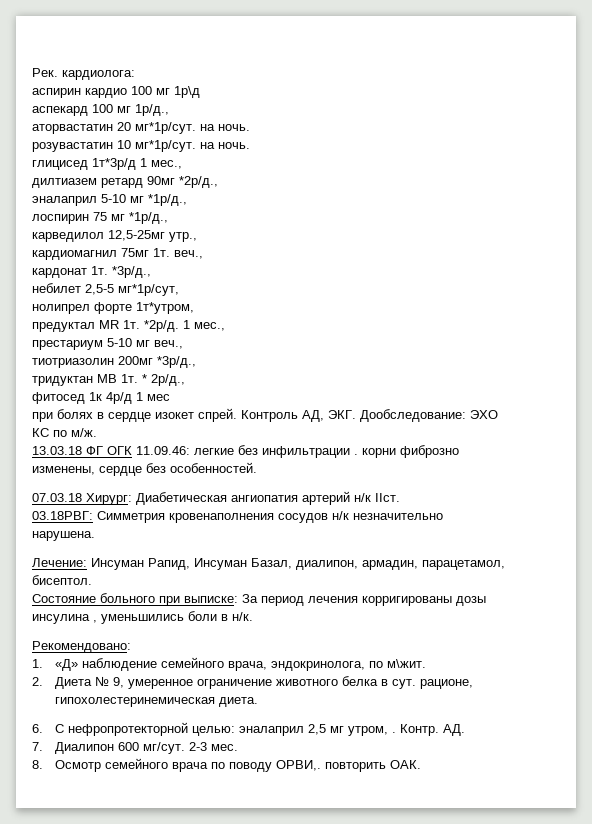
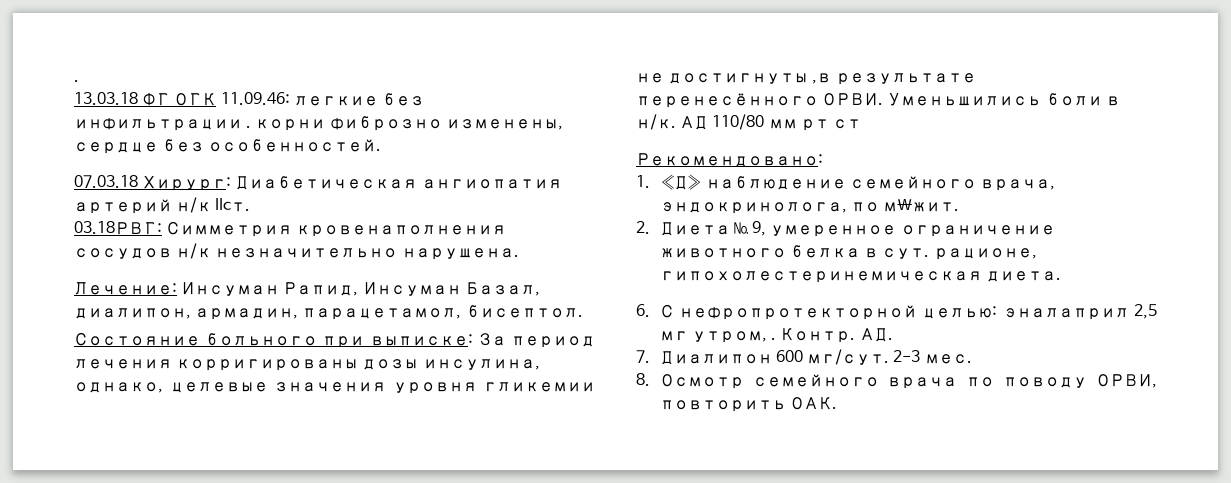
[32,68,135,80] [32,86,200,98] [32,104,169,116] [32,122,250,134] [32,140,250,152] [32,158,182,170] [32,176,218,188] [32,194,187,206] [32,212,168,224] [32,230,197,242] [32,248,203,260] [32,266,151,278] [32,283,179,296] [32,302,194,314] [32,320,225,332] [32,338,183,350] [32,356,196,368] [32,374,185,386] [32,392,170,404] [32,408,498,422] [32,428,97,437] Рек. кардиолога: // аспирин кардио 100 мг 1р\д // аспекард 100 мг 1р/д., // аторвастатин 20 мг*1р/сут. на ночь. // розувастатин 10 мг*1р/сут. на ночь. // глицисед 1т*3р/д 1 мес., // дилтиазем ретард 90мг *2р/д., // эналаприл 5-10 мг *1р/д., // лоспирин 75 мг *1р/д., // карведилол 12,5-25мг утр., // кардиомагнил 75мг 1т. веч., // кардонат 1т. *3р/д., // небилет 2,5-5 мг*1р/сут, // нолипрел форте 1т*утром, // предуктал МR 1т. *2р/д. 1 мес., // престариум 5-10 мг веч., // тиотриазолин 200мг *3р/д., // тридуктан МВ 1т. * 2р/д., // фитосед 1к 4р/д 1 мес // при болях в сердце изокет спрей. Контроль АД, ЭКГ. Дообследование: ЭХО КС по м/ж. -> [74,80,79,82] .
[32,611,253,624] инсулина , уменьшились боли в н/к. -> [422,359,540,370] [74,382,595,394] [636,73,976,85] [636,92,1120,108] [636,114,861,131] инсулина, однако, целевые значения уровня гликемии не достигнуты ,в результате перенесённого ОРВИ. Уменьшились боли в н/к. АД 110/80 мм рт ст
[275,760,321,771] ОРВИ,. -> [1096,374,1157,388] ОРВИ,

